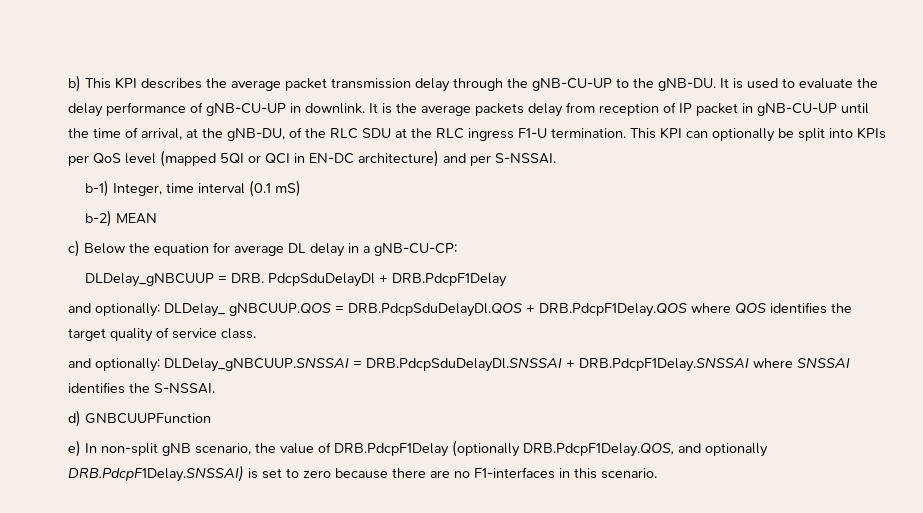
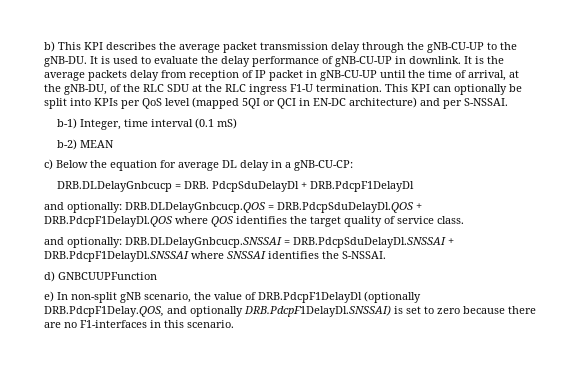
[84,273,214,287] DLDelay_gNBCUUP -> [57,181,173,192] DRB.DLDelayGnbcucp
[391,273,507,287] [68,303,332,317] DRB.PdcpF1Delay // and optionally: DLDelay_ gNBCUUP.QOS -> [310,181,415,192] [44,202,267,213] DRB.PdcpF1DelayDl // and optionally: DRB.DLDelayGnbcucp.QOS
[539,303,688,317] DRB.PdcpF1Delay.QOS -> [44,216,174,227] DRB.PdcpF1DelayDl.QOS
[164,357,350,372] DLDelay_gNBCUUP.SNSSAI -> [125,237,283,248] DRB.DLDelayGnbcucp.SNSSAI
[579,357,750,372] DRB.PdcpF1Delay.SNSSAI -> [44,251,190,262] DRB.PdcpF1DelayDl.SNSSAI
[334,443,450,457] DRB.PdcpF1Delay -> [258,292,363,303] DRB.PdcpF1DelayDl
[68,465,245,482] DRB.PdcpF1Delay.SNSSAI) -> [244,305,392,317] DRB.PdcpF1DelayDl.SNSSAI)

